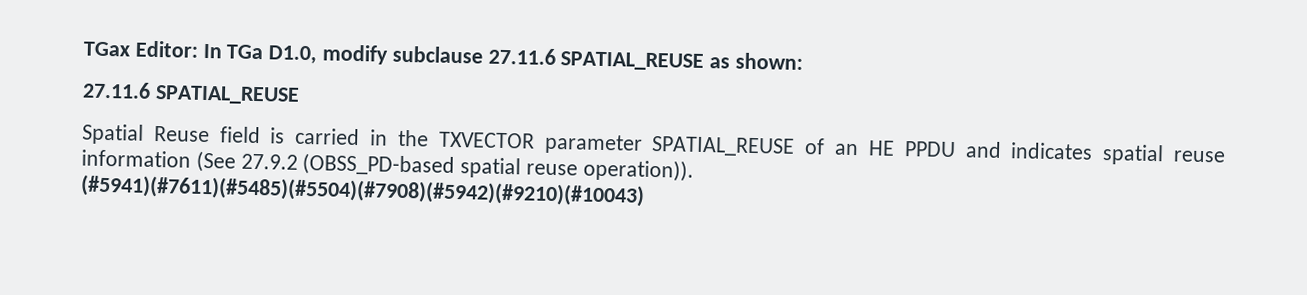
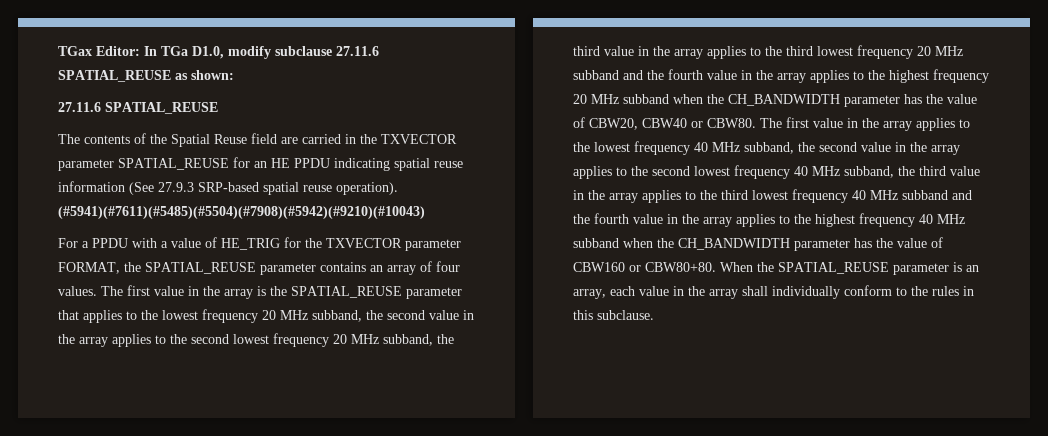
(300, 94) none -> [58,133,167,144] The contents of the
[270,127,286,144] is -> [281,137,298,144] are
[804,138,826,155] of -> [233,157,250,168] for
[964,141,1094,160] and indicates -> [334,158,390,171] indicating
[240,152,694,182] 27.9.2 (OBSS_PD-based spatial reuse operation)). -> [158,182,398,195] 27.9.3 SRP-based spatial reuse operation).
(645, 190) none -> [58,237,461,251] [58,261,460,275] [58,285,462,299] [58,309,474,323] [58,333,454,347] [573,45,963,59] [573,69,989,83] [573,94,977,107] [573,117,970,131] [573,141,960,155] [573,165,980,179] [573,189,972,203] [573,213,965,227] [573,237,943,251] [573,262,979,275] [573,285,974,299] [573,310,654,320] // For a PPDU with a value of HE_TRIG for the TXVECTOR parameter FORMAT, the SPATIAL_REUSE parameter contains an array of four values. The first value in the array is the SPATIAL_REUSE parameter that applies to the lowest frequency 20 MHz subband, the second value in the array applies to the second lowest frequency 20 MHz subband, the third value in the array applies to the third lowest frequency 20 MHz subband and the fourth value in the array applies to the highest frequency 20 MHz subband when the CH_BANDWIDTH parameter has the value of CBW20, CBW40 or CBW80. The first value in the array applies to the lowest frequency 40 MHz subband, the second value in the array applies to the second lowest frequency 40 MHz subband, the third value in the array applies to the third lowest frequency 40 MHz subband and the fourth value in the array applies to the highest frequency 40 MHz subband when the CH_BANDWIDTH parameter has the value of CBW160 or CBW80+80. When the SPATIAL_REUSE parameter is an array, each value in the array shall individually conform to the rules in this subclause.

